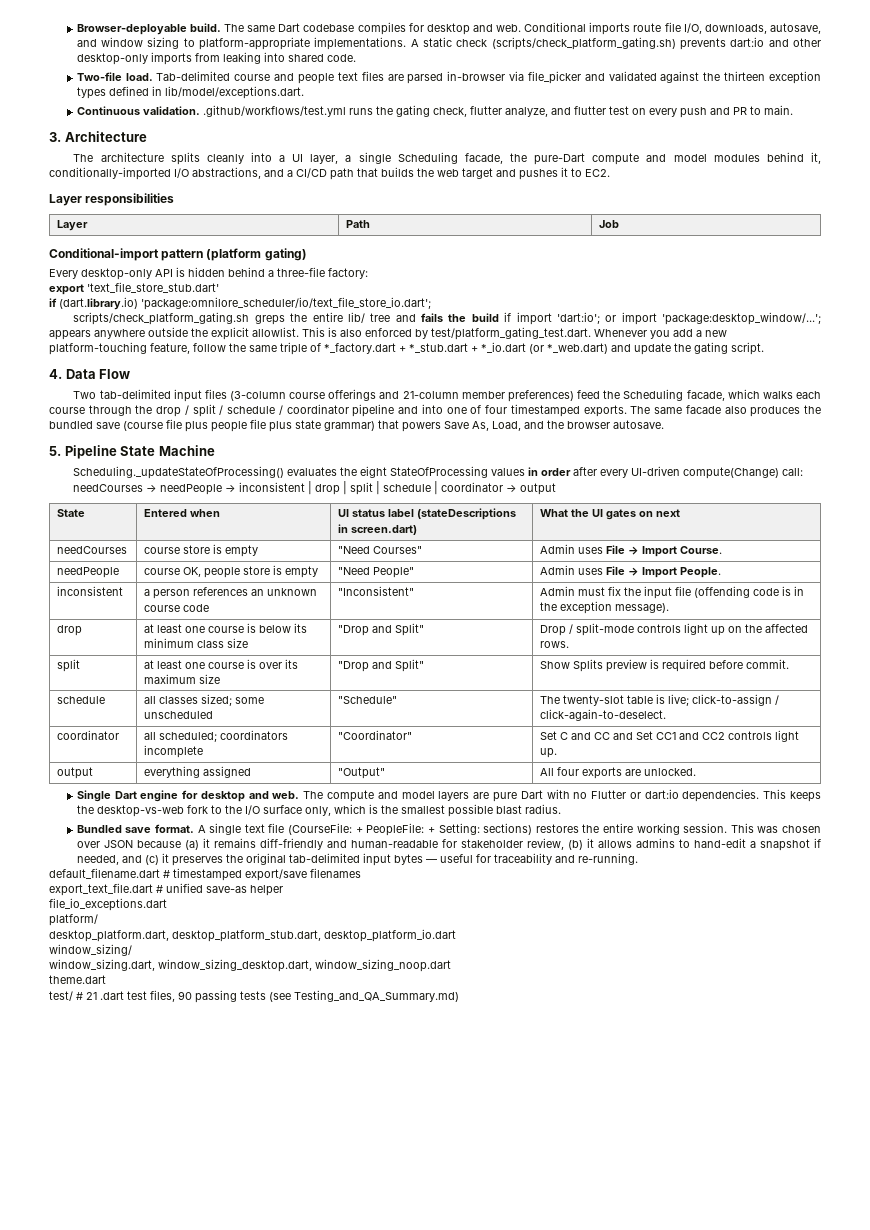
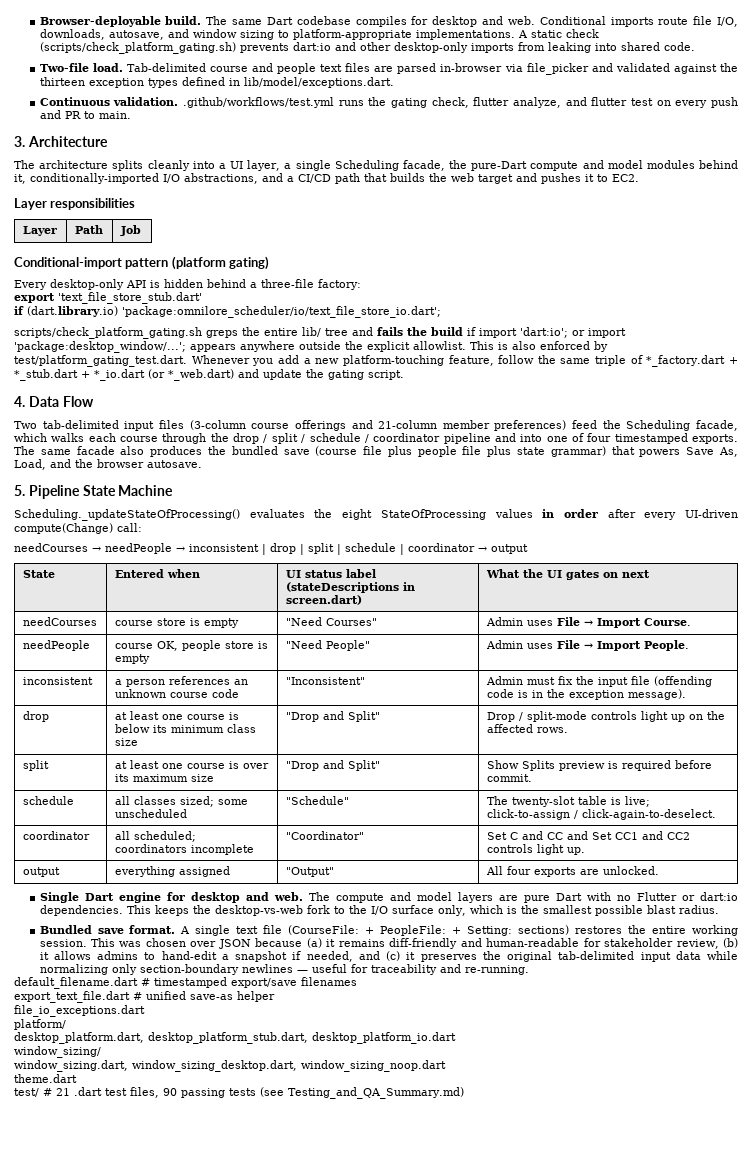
[393,854,423,865] bytes -> [675,951,738,960] [39,964,293,975] data while normalizing only section-boundary newlines

